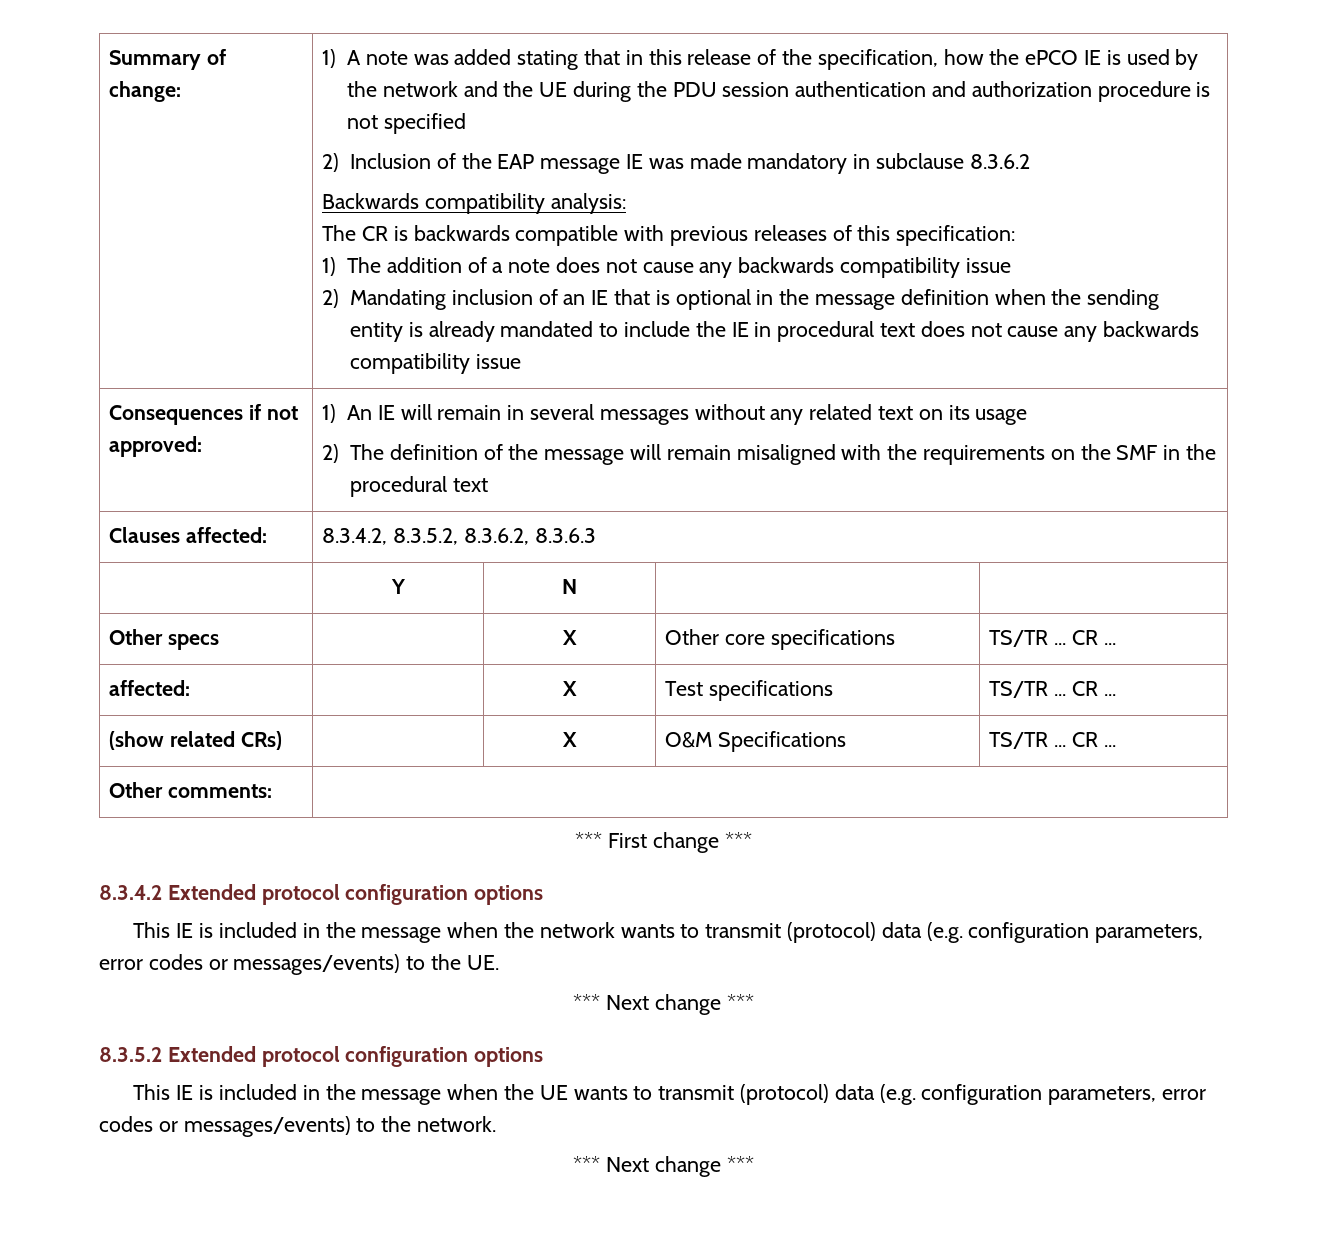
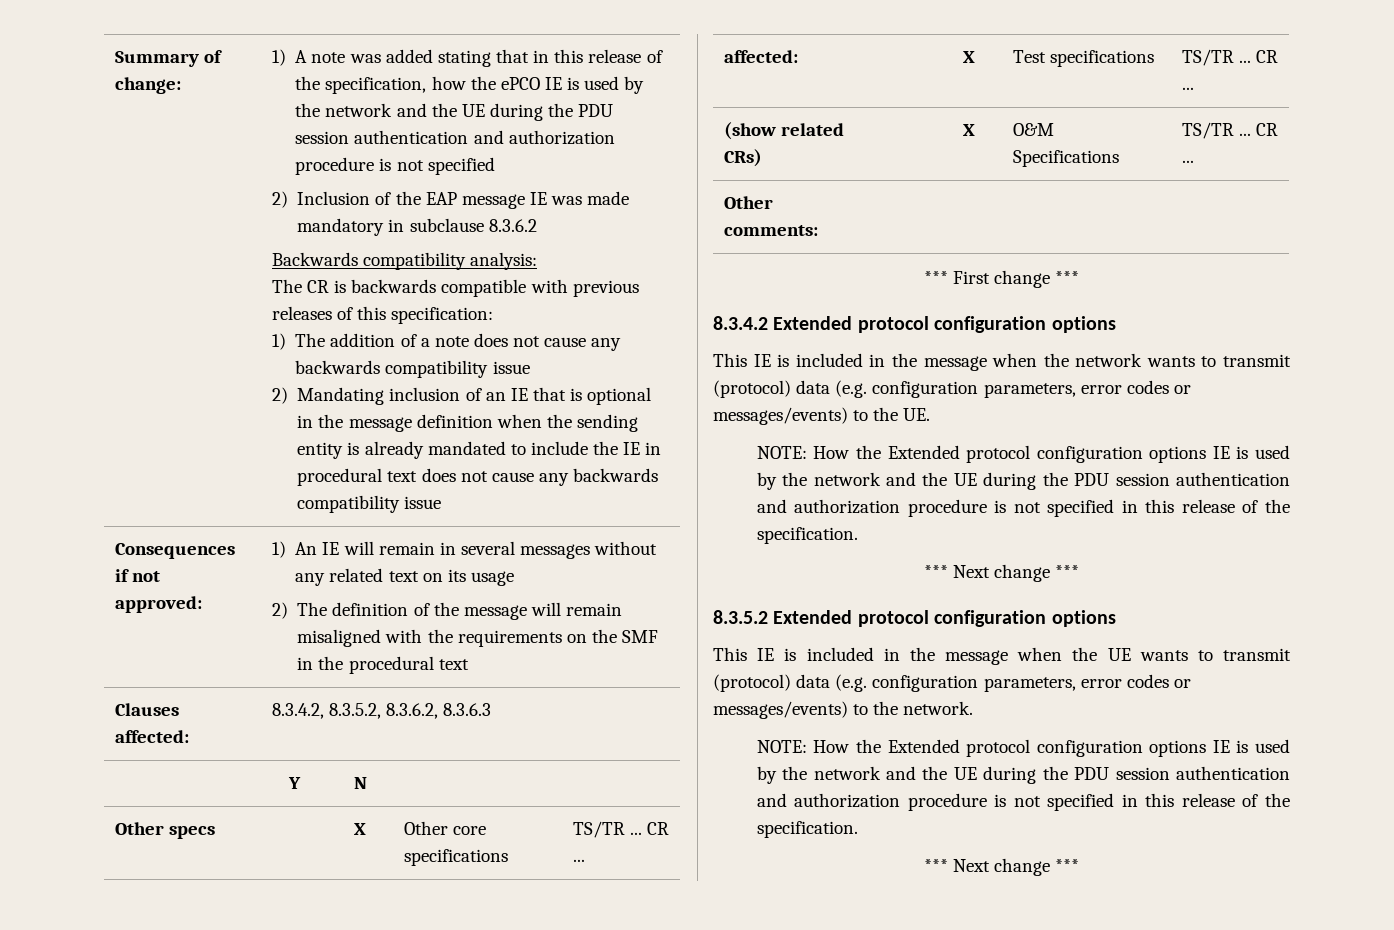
(499, 962) none -> [756,445,1290,463] [756,472,1290,490] [756,499,1290,517] [756,527,858,544] // NOTE: How the Extended protocol configuration options IE is used by the network and the UE during the PDU session authentication and authorization procedure is not specified in this release of the specification.
(497, 1124) none -> [756,739,1290,757] [756,766,1290,784] [756,793,1290,811] [756,821,858,838] // NOTE: How the Extended protocol configuration options IE is used by the network and the UE during the PDU session authentication and authorization procedure is not specified in this release of the specification.

